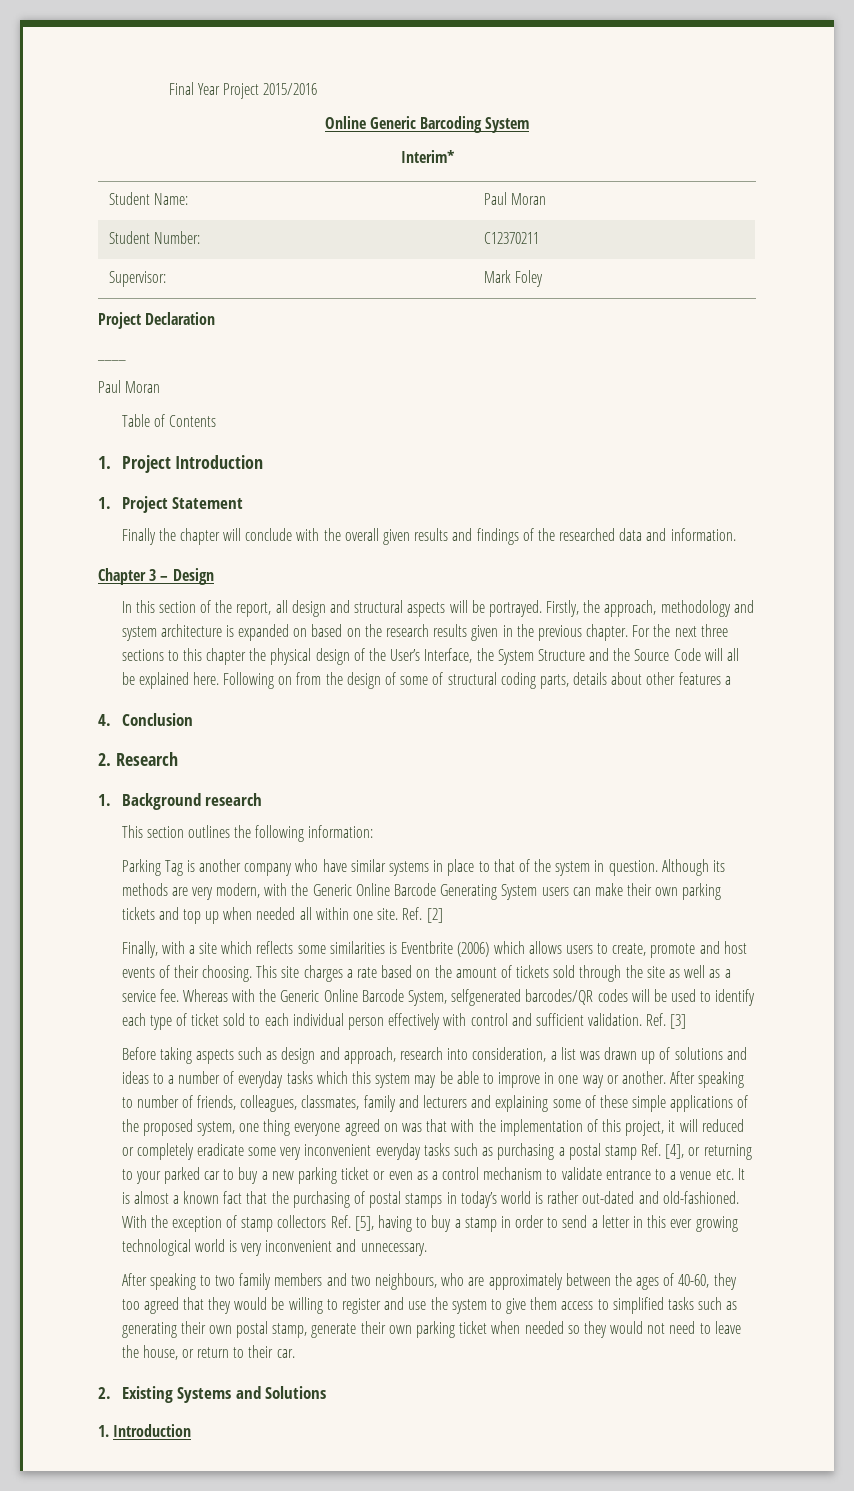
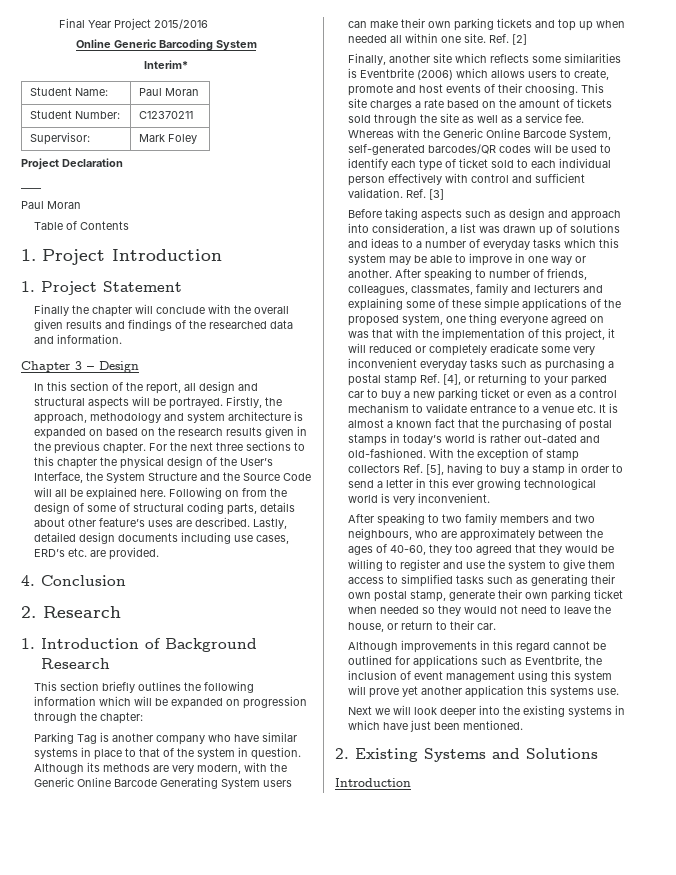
[678,672,731,685] features a -> [98,517,287,529] [33,532,289,544] [33,547,159,560] feature’s uses are described. Lastly, detailed design documents including use cases, ERD’s etc. are provided.
[121,793,263,810] Background research -> [40,638,257,652] [40,658,110,669] Introduction of Background Research
(184, 832) none -> [101,681,135,693] briefly
[308,825,374,838] information: -> [33,696,307,709] [33,712,143,724] information which will be expanded on progression through the chapter:
[161,941,195,954] with a -> [388,54,430,63] another
[451,989,522,1006] selfgenerated -> [347,144,425,155] self-generated
[343,1047,443,1064] approach, research -> [570,210,621,221] approach
[265,1239,427,1256] inconvenient and unnecessary. -> [417,493,490,503] inconvenient.
(295, 1353) none -> [347,640,606,653] [347,655,602,668] [347,670,612,682] [347,685,619,698] [347,705,625,718] [347,720,523,732] // Although improvements in this regard cannot be outlined for applications such as Eventbrite, the inclusion of event management using this system will prove yet another application this systems use. // Next we will look deeper into the existing systems in which have just been mentioned.
[98,1425,109,1437] 1. -> (598, 753) none

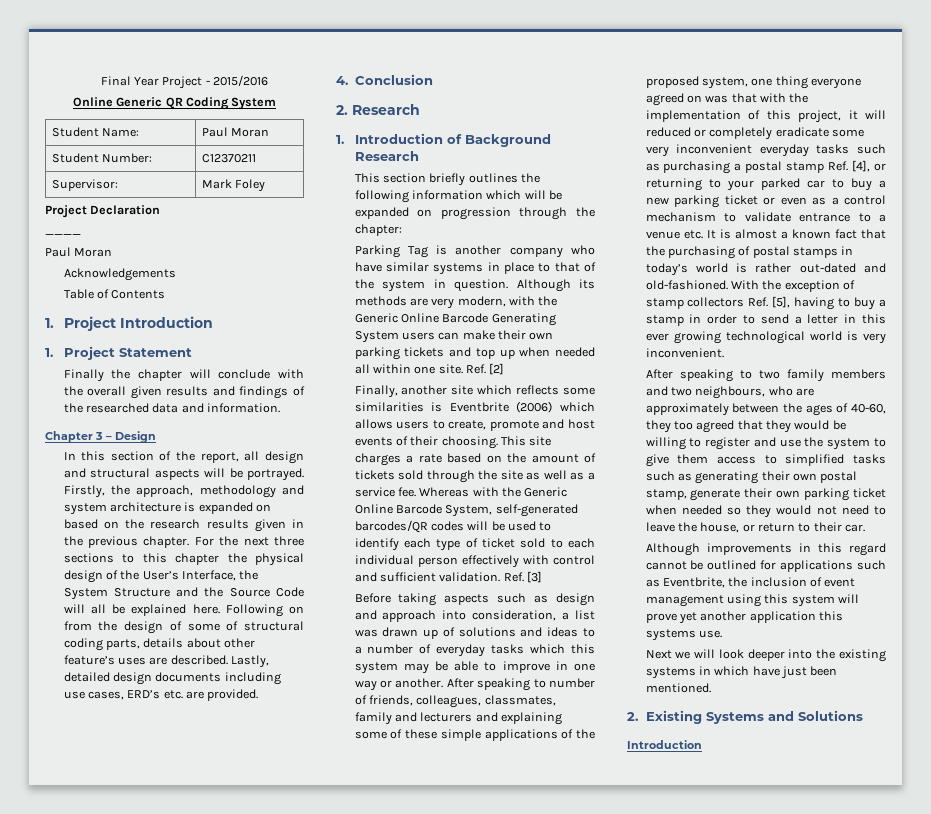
(152, 24) none -> [205,80,210,85] -
[158,39,257,51] [144,60,188,69] Barcoding System // Interim* -> [165,97,277,110] QR Coding System
(81, 205) none -> [63,268,176,281] // Acknowledgements

